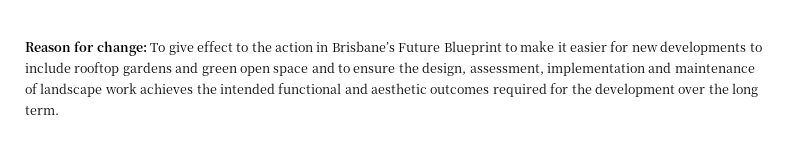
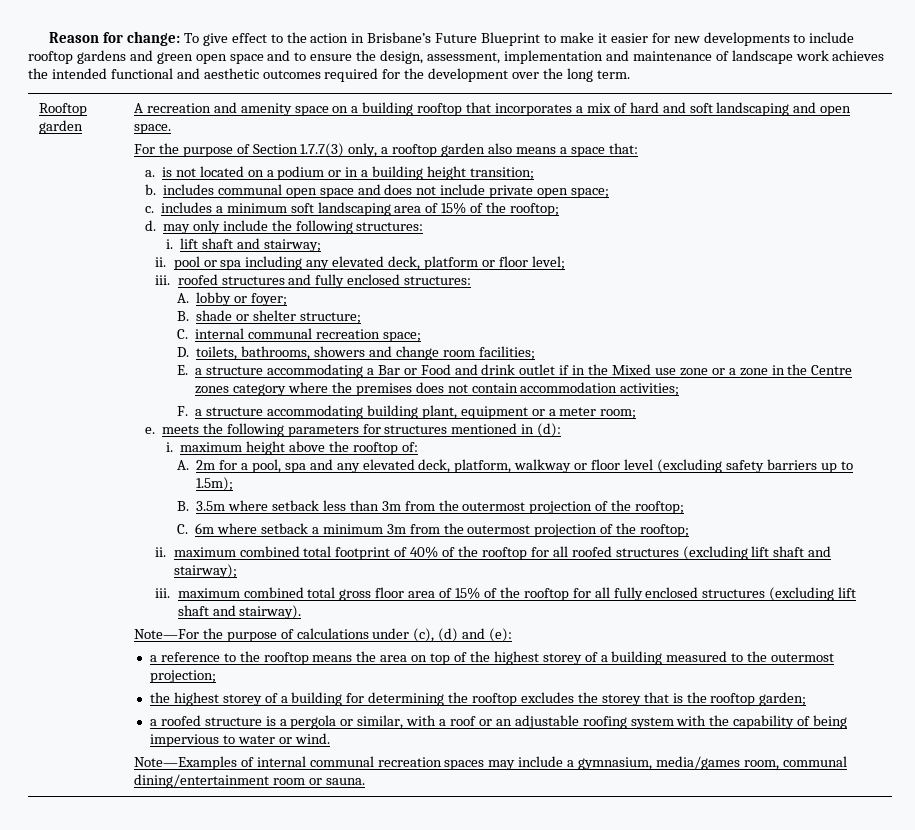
(59, 110) none -> [38,103,87,116] [38,120,83,134] [133,102,852,116] [133,124,171,134] [133,143,638,157] [144,166,534,180] [144,184,610,198] [144,202,560,216] [144,220,424,234] [166,238,322,252] [155,256,565,270] [155,274,472,288] [176,292,287,306] [176,310,361,324] [176,328,421,342] [176,346,535,360] [176,364,853,378] [195,382,680,396] [176,405,637,419] [144,423,562,437] [166,441,418,455] [176,459,853,473] [196,477,234,491] [176,500,685,514] [176,523,690,537] [155,546,832,560] [173,564,237,578] [155,587,857,601] [177,605,302,619] [133,628,513,642] [149,651,835,665] [149,670,216,683] [149,692,807,706] [149,715,848,729] [149,733,330,747] [133,756,847,770] [133,774,365,788] // Rooftop garden | A recreation and amenity space on a building rooftop that incorporates a mix of hard and soft landscaping and open space. // For the purpose of Section 1.7.7(3) only, a rooftop garden also means a space that: // a. is not located on a podium or in a building height transition; // b. includes communal open space and does not include private open space; // c. includes a minimum soft landscaping area of 15% of the rooftop; // d. may only include the following structures: // i. lift shaft and stairway; // ii. pool or spa including any elevated deck, platform or floor level; // iii. roofed structures and fully enclosed structures: // A. lobby or foyer; // B. shade or shelter structure; // C. internal communal recreation space; // D. toilets, bathrooms, showers and change room facilities; // E. a structure accommodating a Bar or Food and drink outlet if in the Mixed use zone or a zone in the Centre zones category where the premises does not contain accommodation activities; // F. a structure accommodating building plant, equipment or a meter room; // e. meets the following parameters for structures mentioned in (d): // i. maximum height above the rooftop of: // A. 2m for a pool, spa and any elevated deck, platform, walkway or floor level (excluding safety barriers up to 1.5m); // B. 3.5m where setback less than 3m from the outermost projection of the rooftop; // C. 6m where setback a minimum 3m from the outermost projection of the rooftop; // ii. maximum combined total footprint of 40% of the rooftop for all roofed structures (excluding lift shaft and stairway); // iii. maximum combined total gross floor area of 15% of the rooftop for all fully enclosed structures (excluding lift shaft and stairway). // Note—For the purpose of calculations under (c), (d) and (e): // a reference to the rooftop means the area on top of the highest storey of a building measured to the outermost projection; // the highest storey of a building for determining the rooftop excludes the storey that is the rooftop garden; // a roofed structure is a pergola or similar, with a roof or an adjustable roofing system with the capability of being impervious to water or wind. // Note—Examples of internal communal recreation spaces may include a gymnasium, media/games room, communal dining/entertainment room or sauna.

